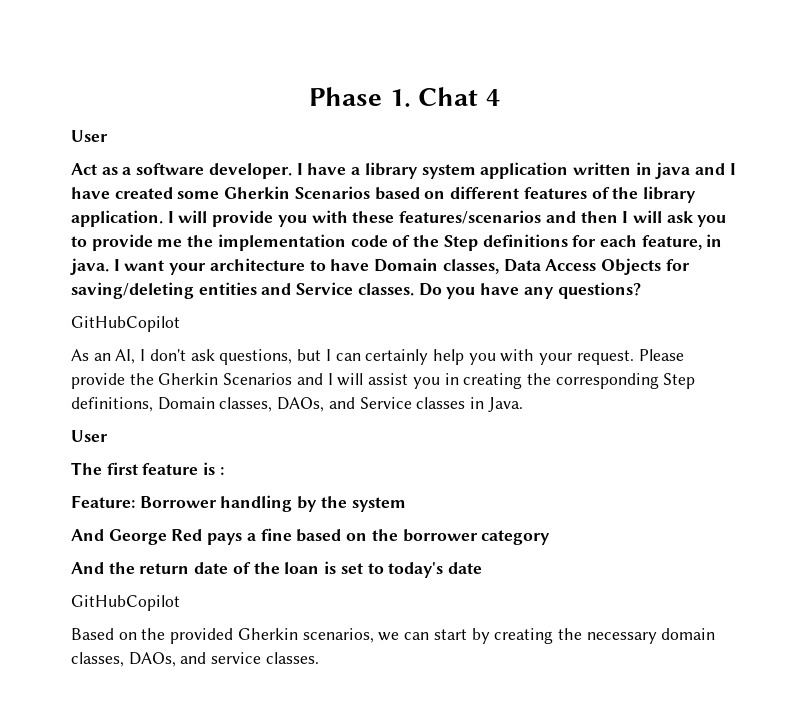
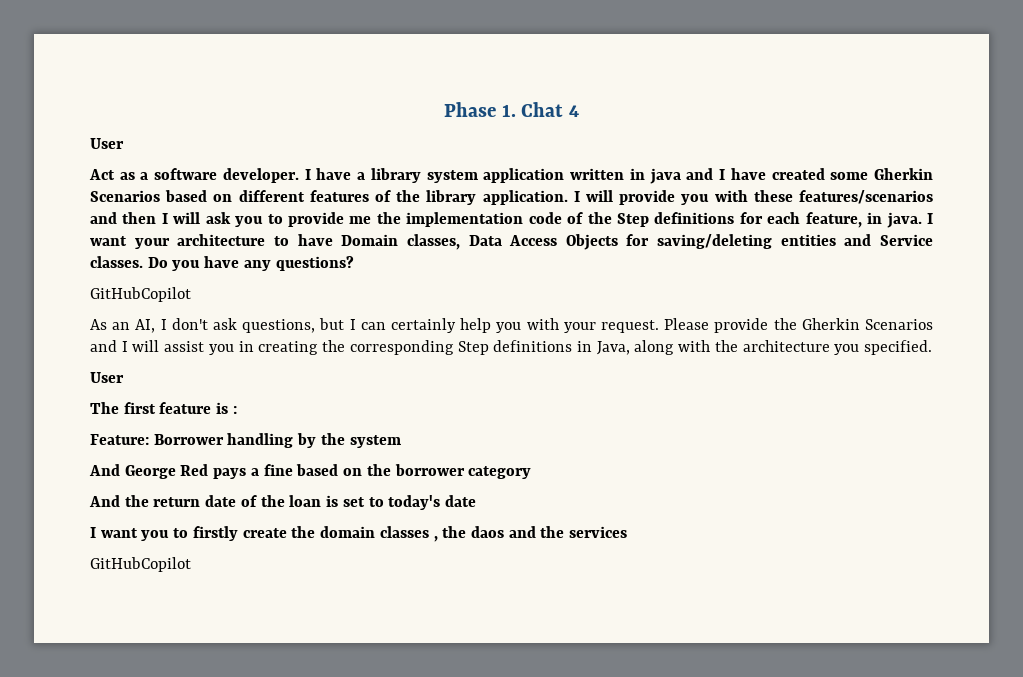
[71,397,523,412] definitions, Domain classes, DAOs, and Service classes in Java. -> [493,340,933,355] definitions in Java, along with the architecture you specified.
[71,595,180,611] [71,628,716,644] [71,652,319,667] GitHubCopilot // Based on the provided Gherkin scenarios, we can start by creating the necessary domain classes, DAOs, and service classes. -> [90,526,628,542] [90,557,191,572] I want you to firstly create the domain classes , the daos and the services // GitHubCopilot

